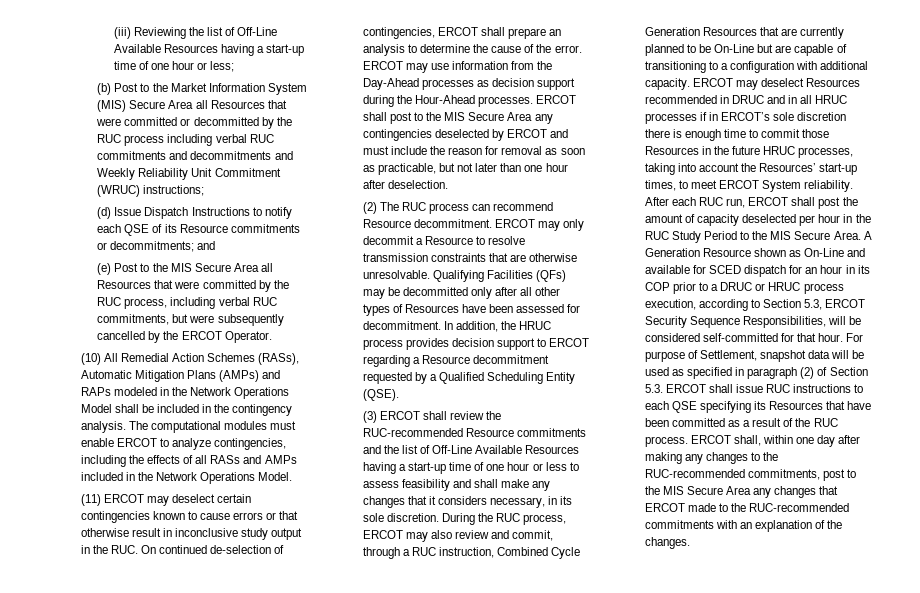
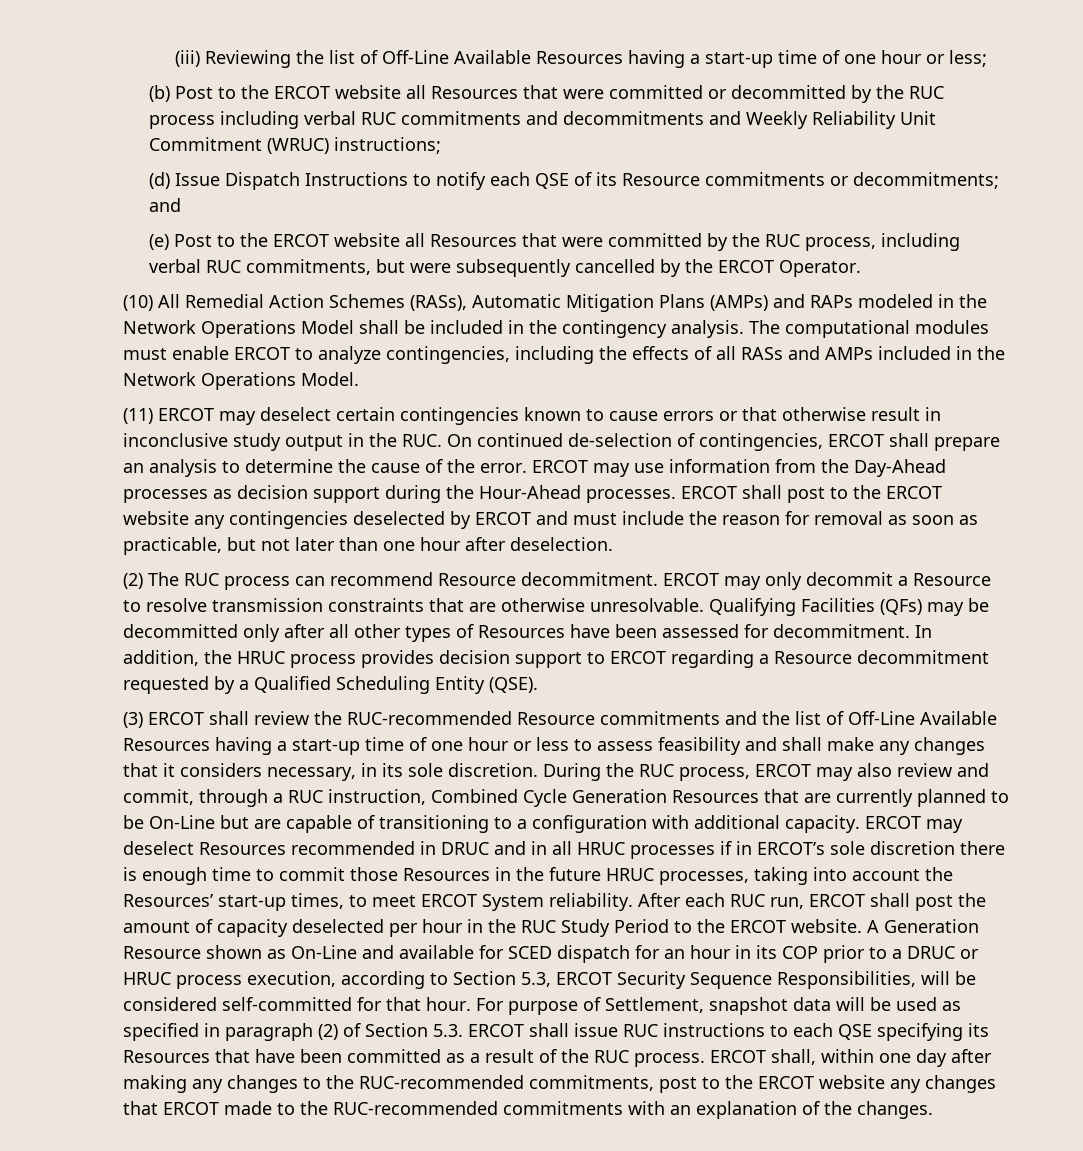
[170,83,307,95] [97,100,194,112] Market Information System (MIS) Secure Area -> [274,85,402,99] ERCOT website
[170,263,259,272] MIS Secure Area -> [273,233,401,247] ERCOT website
[444,112,533,121] MIS Secure Area -> [886,486,943,499] [123,511,190,525] ERCOT website
[770,231,861,240] MIS Secure Area. -> [730,919,863,933] ERCOT website.
[662,486,752,495] MIS Secure Area -> [758,1075,886,1089] ERCOT website

